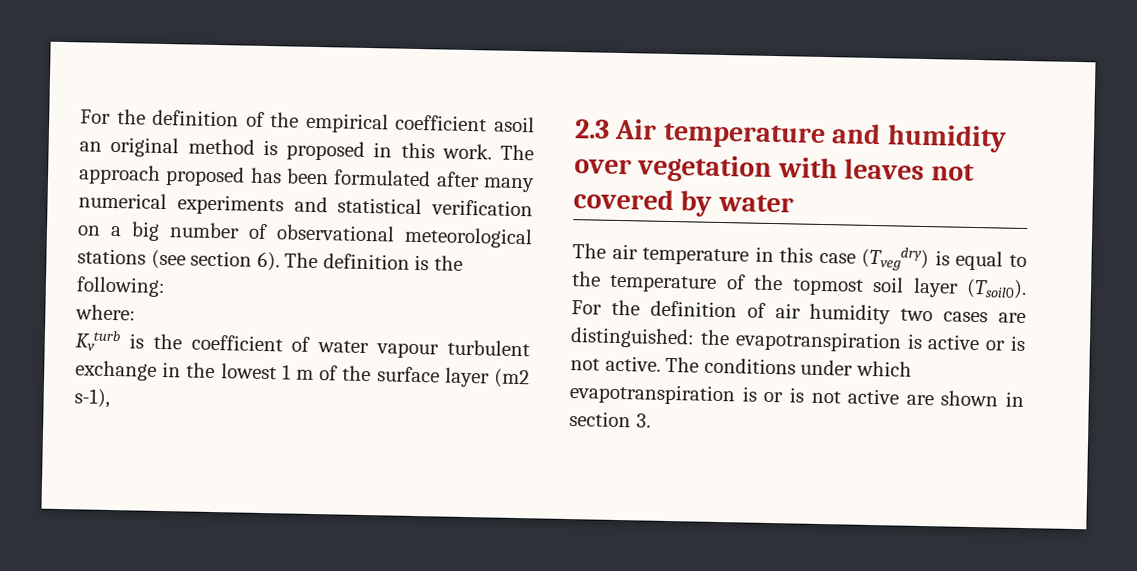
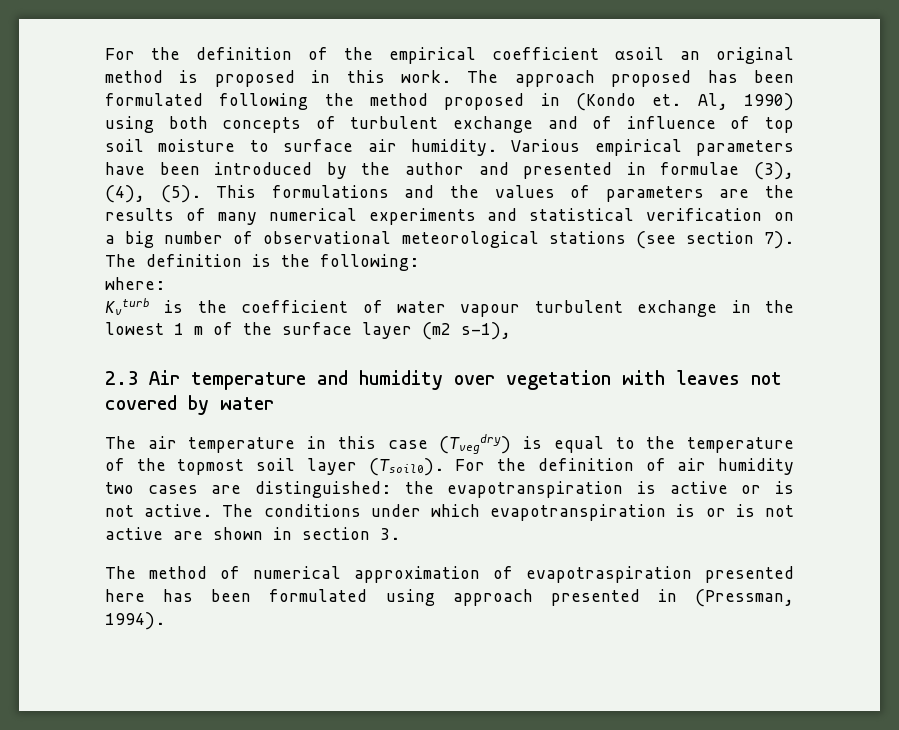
[494,116,535,133] asoil -> [615,47,664,60] αsoil
[435,171,480,188] after -> [219,93,795,111] [105,116,795,133] [105,139,794,156] [105,162,795,180] [105,185,795,203] [105,208,206,221] following the method proposed in (Kondo et. Al, 1990) using both concepts of turbulent exchange and of influence of top soil moisture to surface air humidity. Various empirical parameters have been introduced by the author and presented in formulae (3), (4), (5). This formulations and the values of parameters are the results of
[256,251,280,272] 6). -> [763,231,794,249] 7).
(651, 420) none -> [105,566,794,583] [105,589,794,607] [105,612,165,630] // The method of numerical approximation of evapotraspiration presented here has been formulated using approach presented in (Pressman, 1994).

